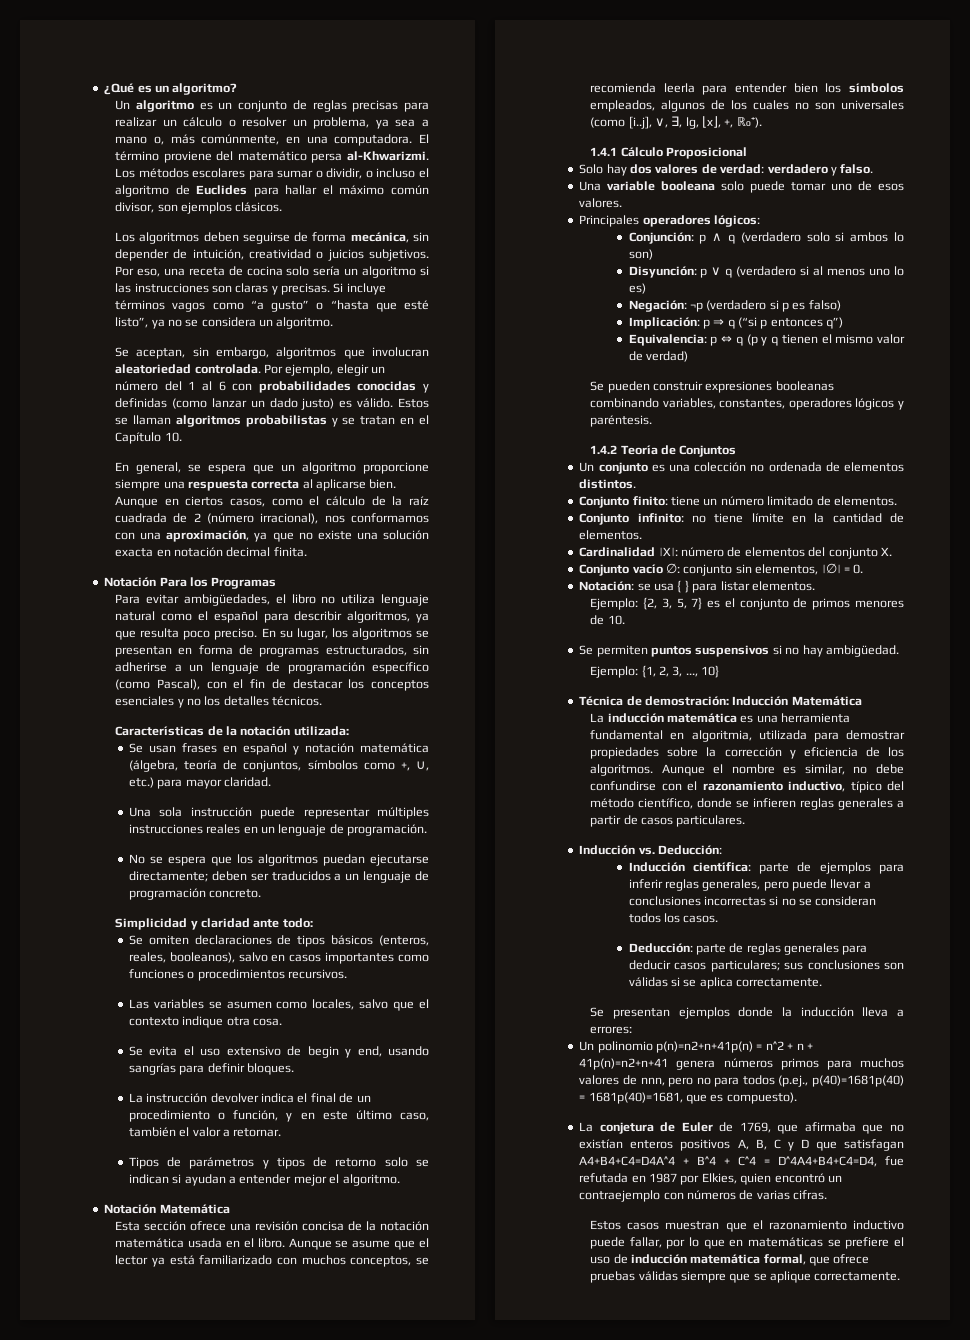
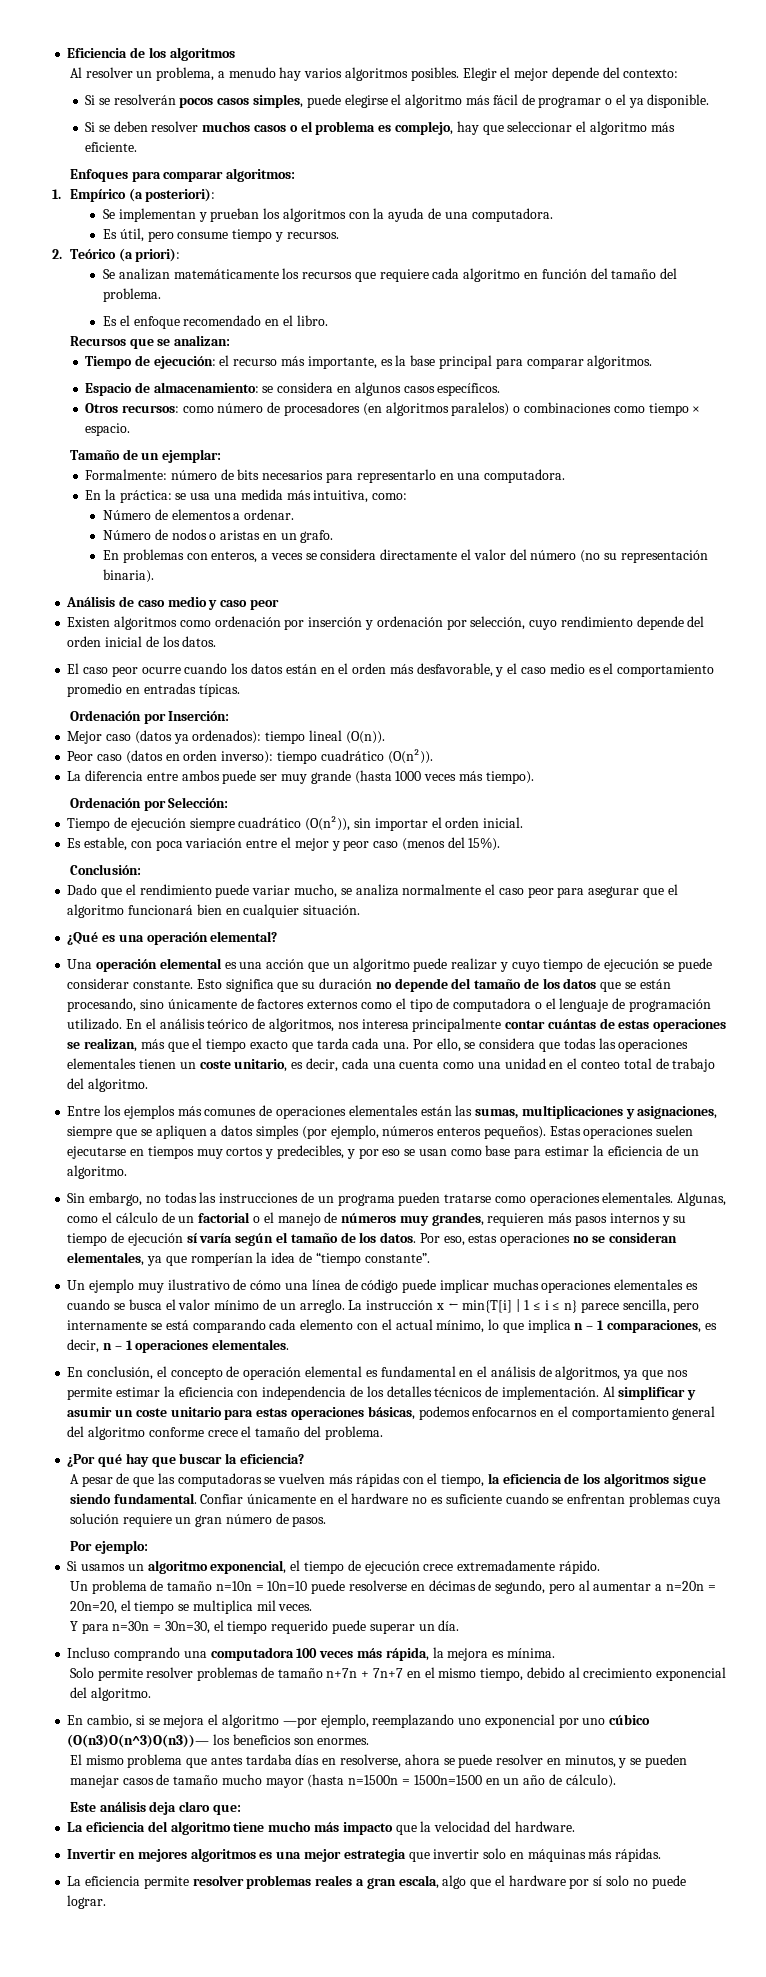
[104,83,238,95] [115,100,430,112] [115,117,429,129] [115,134,429,146] [115,151,429,163] [115,168,429,180] [115,185,429,197] [115,202,283,214] [115,232,430,244] [115,249,430,261] [115,266,430,278] [115,283,386,295] [115,300,430,312] [115,317,334,329] [115,347,430,359] [115,364,386,376] [115,381,430,393] [115,398,430,410] [115,415,430,427] [115,432,182,444] [115,462,429,474] [115,479,397,491] [115,496,430,508] [115,513,430,524] [115,530,430,542] [115,547,307,557] [104,577,277,589] [115,594,429,606] [115,611,429,623] [115,628,429,640] [115,645,430,657] [115,662,429,674] [115,679,430,691] [115,696,323,708] [115,726,349,736] [128,743,430,755] [128,760,429,772] [128,777,272,789] [128,807,430,819] [128,824,428,836] [128,854,430,866] [128,871,429,883] [128,888,262,900] [115,918,313,930] [128,935,429,947] [128,952,429,964] [128,969,348,981] [128,999,430,1011] [128,1016,283,1028] [128,1046,430,1058] [128,1063,295,1075] [128,1093,371,1103] [128,1110,429,1122] [128,1127,282,1137] [128,1157,430,1169] [128,1174,400,1186] [104,1204,230,1214] [115,1221,430,1231] [115,1238,430,1250] [115,1255,429,1267] [590,83,904,95] [590,100,904,112] [590,116,762,129] [590,147,747,159] [579,164,874,176] [579,181,904,193] [579,198,623,208] [579,215,761,227] [628,232,904,244] [628,249,653,260] [628,266,904,278] [628,283,646,294] [628,300,841,312] [628,317,844,329] [628,334,906,346] [628,351,688,362] [590,381,834,393] [590,398,904,410] [590,415,653,427] [590,445,737,457] [579,462,904,474] [579,479,637,489] [579,496,897,508] [579,513,904,525] [579,530,643,540] [579,547,892,559] [579,563,864,576] [579,580,815,593] [590,597,904,610] [590,615,625,625] [579,645,899,657] [590,665,720,678] [579,696,862,706] [590,713,851,723] [590,730,905,742] [590,747,904,759] [590,764,904,776] [590,781,904,793] [590,798,904,810] [590,815,746,827] [579,845,723,855] [628,862,904,874] [628,879,871,891] [628,896,877,906] [628,913,719,923] [628,943,868,955] [628,960,904,972] [628,977,823,989] [590,1007,904,1019] [590,1026,633,1034] [579,1041,813,1053] [579,1058,904,1070] [579,1075,904,1087] [579,1092,797,1104] [579,1122,904,1134] [579,1139,904,1151] [579,1156,904,1167] [579,1173,842,1185] [579,1190,828,1202] [590,1220,904,1232] [590,1237,904,1249] [590,1254,870,1266] [590,1271,901,1283] ¿Qué es un algoritmo? // Un algoritmo es un conjunto de reglas precisas para realizar un cálculo o resolver un problema, ya sea a mano o, más comúnmente, en una computadora. El término proviene del matemático persa al-Khwarizmi. Los métodos escolares para sumar o dividir, o incluso el algoritmo de Euclides para hallar el máximo común divisor, son ejemplos clásicos. // Los algoritmos deben seguirse de forma mecánica, sin depender de intuición, creatividad o juicios subjetivos. Por eso, una receta de cocina solo sería un algoritmo si las instrucciones son claras y precisas. Si incluye términos vagos como “a gusto” o “hasta que esté listo”, ya no se considera un algoritmo. // Se aceptan, sin embargo, algoritmos que involucran aleatoriedad controlada. Por ejemplo, elegir un número del 1 al 6 con probabilidades conocidas y definidas (como lanzar un dado justo) es válido. Estos se llaman algoritmos probabilistas y se tratan en el Capítulo 10. // En general, se espera que un algoritmo proporcione siempre una respuesta correcta al aplicarse bien. Aunque en ciertos casos, como el cálculo de la raíz cuadrada de 2 (número irracional), nos conformamos con una aproximación, ya que no existe una solución exacta en notación decimal finita. // Notación Para los Programas // Para evitar ambigüedades, el libro no utiliza lenguaje natural como el español para describir algoritmos, ya que resulta poco preciso. En su lugar, los algoritmos se presentan en forma de programas estructurados, sin adherirse a un lenguaje de programación específico (como Pascal), con el fin de destacar los conceptos esenciales y no los detalles técnicos. // Características de la notación utilizada: // Se usan frases en español y notación matemática (álgebra, teoría de conjuntos, símbolos como +, ∪, etc.) para mayor claridad. // Una sola instrucción puede representar múltiples instrucciones reales en un lenguaje de programación. // No se espera que los algoritmos puedan ejecutarse directamente; deben ser traducidos a un lenguaje de programación concreto. // Simplicidad y claridad ante todo: // Se omiten declaraciones de tipos básicos (enteros, reales, booleanos), salvo en casos importantes como funciones o procedimientos recursivos. // Las variables se asumen como locales, salvo que el contexto indique otra cosa. // Se evita el uso extensivo de begin y end, usando sangrías para definir bloques. // La instrucción devolver indica el final de un procedimiento o función, y en este último caso, también el valor a retornar. // Tipos de parámetros y tipos de retorno solo se indican si ayudan a entender mejor el algoritmo. // Notación Matemática // Esta sección ofrece una revisión concisa de la notación matemática usada en el libro. Aunque se asume que el lector ya está familiarizado con muchos conceptos, se recomienda leerla para entender bien los símbolos empleados, algunos de los cuales no son universales (como [i..j], ∨, ∃, lg, ⌊x⌋, +, ℝ₀⁺). // 1.4.1 Cálculo Proposicional // Solo hay dos valores de verdad: verdadero y falso. // Una variable booleana solo puede tomar uno de esos valores. // Principales operadores lógicos: // Conjunción: p ∧ q (verdadero solo si ambos lo son) // Disyunción: p ∨ q (verdadero si al menos uno lo es) // Negación: ¬p (verdadero si p es falso) // Implicación: p ⇒ q (“si p entonces q”) // Equivalencia: p ⇔ q (p y q tienen el mismo valor de verdad) // Se pueden construir expresiones booleanas combinando variables, constantes, operadores lógicos y paréntesis. // 1.4.2 Teoría de Conjuntos // Un conjunto es una colección no ordenada de elementos distintos. // Conjunto finito: tiene un número limitado de elementos. // Conjunto infinito: no tiene límite en la cantidad de elementos. // Cardinalidad |X|: número de elementos del conjunto X. // Conjunto vacío ∅: conjunto sin elementos, |∅| = 0. // Notación: se usa { } para listar elementos. // Ejemplo: {2, 3, 5, 7} es el conjunto de primos menores de 10. // Se permiten puntos suspensivos si no hay ambigüedad. // Ejemplo: {1, 2, 3, ..., 10} // Técnica de demostración: Inducción Matemática // La inducción matemática es una herramienta fundamental en algoritmia, utilizada para demostrar propiedades sobre la corrección y eficiencia de los algoritmos. Aunque el nombre es similar, no debe confundirse con el razonamiento inductivo, típico del método científico, donde se infieren reglas generales a partir de casos particulares. // Inducción vs. Deducción: // Inducción científica: parte de ejemplos para inferir reglas generales, pero puede llevar a conclusiones incorrectas si no se consideran todos los casos. // Deducción: parte de reglas generales para deducir casos particulares; sus conclusiones son válidas si se aplica correctamente. // Se presentan ejemplos donde la inducción lleva a errores: // Un polinomio p(n)=n2+n+41p(n) = n^2 + n + 41p(n)=n2+n+41 genera números primos para muchos valores de nnn, pero no para todos (p.ej., p(40)=1681p(40) = 1681p(40)=1681, que es compuesto). // La conjetura de Euler de 1769, que afirmaba que no existían enteros positivos A, B, C y D que satisfagan A4+B4+C4=D4A^4 + B^4 + C^4 = D^4A4+B4+C4=D4, fue refutada en 1987 por Elkies, quien encontró un contraejemplo con números de varias cifras. // Estos casos muestran que el razonamiento inductivo puede fallar, por lo que en matemáticas se prefiere el uso de inducción matemática formal, que ofrece pruebas válidas siempre que se aplique correctamente. -> [67,47,235,61] [69,67,679,81] [85,94,710,108] [85,121,675,135] [85,142,138,152] [69,168,296,182] [51,188,216,202] [103,208,553,222] [103,228,339,242] [51,248,181,262] [103,268,678,282] [103,288,162,302] [103,315,328,329] [69,335,231,349] [85,355,653,369] [85,382,501,396] [85,402,701,416] [85,423,131,436] [69,449,222,463] [85,469,566,483] [85,489,408,503] [103,509,295,520] [103,529,334,543] [103,549,708,563] [103,569,155,583] [66,596,279,610] [67,616,705,630] [67,636,217,647] [67,663,715,677] [67,683,240,697] [69,710,230,724] [67,730,385,744] [67,749,433,764] [67,770,534,784] [69,797,229,811] [67,816,524,831] [67,837,501,851] [69,864,141,875] [67,884,678,898] [67,904,361,918] [67,931,278,945] [67,958,712,972] [67,978,671,992] [67,998,711,1012] [67,1018,727,1032] [67,1038,689,1052] [67,1058,716,1072] [67,1078,149,1092] [67,1105,718,1119] [67,1125,694,1139] [67,1145,700,1159] [67,1165,128,1179] [67,1192,727,1206] [67,1212,687,1226] [67,1232,677,1246] [67,1252,430,1266] [67,1279,698,1293] [67,1299,700,1313] [67,1319,717,1333] [67,1339,290,1353] [67,1366,688,1380] [67,1386,697,1400] [67,1406,716,1420] [67,1426,383,1440] [67,1453,304,1467] [69,1473,706,1487] [69,1493,721,1507] [69,1513,327,1527] [69,1540,148,1554] [67,1560,600,1574] [69,1580,716,1594] [69,1600,313,1614] [69,1620,460,1634] [67,1647,555,1661] [69,1667,727,1681] [69,1687,151,1701] [67,1714,651,1728] [67,1734,370,1748] [69,1754,688,1768] [69,1774,616,1788] [69,1801,241,1815] [67,1821,575,1835] [67,1848,662,1862] [67,1875,686,1889] [67,1895,107,1909] Eficiencia de los algoritmos // Al resolver un problema, a menudo hay varios algoritmos posibles. Elegir el mejor depende del contexto: // Si se resolverán pocos casos simples, puede elegirse el algoritmo más fácil de programar o el ya disponible. // Si se deben resolver muchos casos o el problema es complejo, hay que seleccionar el algoritmo más eficiente. // Enfoques para comparar algoritmos: // 1. Empírico (a posteriori): // Se implementan y prueban los algoritmos con la ayuda de una computadora. // Es útil, pero consume tiempo y recursos. // 2. Teórico (a priori): // Se analizan matemáticamente los recursos que requiere cada algoritmo en función del tamaño del problema. // Es el enfoque recomendado en el libro. // Recursos que se analizan: // Tiempo de ejecución: el recurso más importante, es la base principal para comparar algoritmos. // Espacio de almacenamiento: se considera en algunos casos específicos. // Otros recursos: como número de procesadores (en algoritmos paralelos) o combinaciones como tiempo × espacio. // Tamaño de un ejemplar: // Formalmente: número de bits necesarios para representarlo en una computadora. // En la práctica: se usa una medida más intuitiva, como: // Número de elementos a ordenar. // Número de nodos o aristas en un grafo. // En problemas con enteros, a veces se considera directamente el valor del número (no su representación binaria). // Análisis de caso medio y caso peor // Existen algoritmos como ordenación por inserción y ordenación por selección, cuyo rendimiento depende del orden inicial de los datos. // El caso peor ocurre cuando los datos están en el orden más desfavorable, y el caso medio es el comportamiento promedio en entradas típicas. // Ordenación por Inserción: // Mejor caso (datos ya ordenados): tiempo lineal (O(n)). // Peor caso (datos en orden inverso): tiempo cuadrático (O(n²)). // La diferencia entre ambos puede ser muy grande (hasta 1000 veces más tiempo). // Ordenación por Selección: // Tiempo de ejecución siempre cuadrático (O(n²)), sin importar el orden inicial. // Es estable, con poca variación entre el mejor y peor caso (menos del 15%). // Conclusión: // Dado que el rendimiento puede variar mucho, se analiza normalmente el caso peor para asegurar que el algoritmo funcionará bien en cualquier situación. // ¿Qué es una operación elemental? // Una operación elemental es una acción que un algoritmo puede realizar y cuyo tiempo de ejecución se puede considerar constante. Esto significa que su duración no depende del tamaño de los datos que se están procesando, sino únicamente de factores externos como el tipo de computadora o el lenguaje de programación utilizado. En el análisis teórico de algoritmos, nos interesa principalmente contar cuántas de estas operaciones se realizan, más que el tiempo exacto que tarda cada una. Por ello, se considera que todas las operaciones elementales tienen un coste unitario, es decir, cada una cuenta como una unidad en el conteo total de trabajo del algoritmo. // Entre los ejemplos más comunes de operaciones elementales están las sumas, multiplicaciones y asignaciones, siempre que se apliquen a datos simples (por ejemplo, números enteros pequeños). Estas operaciones suelen ejecutarse en tiempos muy cortos y predecibles, y por eso se usan como base para estimar la eficiencia de un algoritmo. // Sin embargo, no todas las instrucciones de un programa pueden tratarse como operaciones elementales. Algunas, como el cálculo de un factorial o el manejo de números muy grandes, requieren más pasos internos y su tiempo de ejecución sí varía según el tamaño de los datos. Por eso, estas operaciones no se consideran elementales, ya que romperían la idea de “tiempo constante”. // Un ejemplo muy ilustrativo de cómo una línea de código puede implicar muchas operaciones elementales es cuando se busca el valor mínimo de un arreglo. La instrucción x ← min{T[i] | 1 ≤ i ≤ n} parece sencilla, pero internamente se está comparando cada elemento con el actual mínimo, lo que implica n – 1 comparaciones, es decir, n – 1 operaciones elementales. // En conclusión, el concepto de operación elemental es fundamental en el análisis de algoritmos, ya que nos permite estimar la eficiencia con independencia de los detalles técnicos de implementación. Al simplificar y asumir un coste unitario para estas operaciones básicas, podemos enfocarnos en el comportamiento general del algoritmo conforme crece el tamaño del problema. // ¿Por qué hay que buscar la eficiencia? // A pesar de que las computadoras se vuelven más rápidas con el tiempo, la eficiencia de los algoritmos sigue siendo fundamental. Confiar únicamente en el hardware no es suficiente cuando se enfrentan problemas cuya solución requiere un gran número de pasos. // Por ejemplo: // Si usamos un algoritmo exponencial, el tiempo de ejecución crece extremadamente rápido. // Un problema de tamaño n=10n = 10n=10 puede resolverse en décimas de segundo, pero al aumentar a n=20n = 20n=20, el tiempo se multiplica mil veces. // Y para n=30n = 30n=30, el tiempo requerido puede superar un día. // Incluso comprando una computadora 100 veces más rápida, la mejora es mínima. // Solo permite resolver problemas de tamaño n+7n + 7n+7 en el mismo tiempo, debido al crecimiento exponencial del algoritmo. // En cambio, si se mejora el algoritmo —por ejemplo, reemplazando uno exponencial por uno cúbico (O(n3)O(n^3)O(n3))— los beneficios son enormes. // El mismo problema que antes tardaba días en resolverse, ahora se puede resolver en minutos, y se pueden manejar casos de tamaño mucho mayor (hasta n=1500n = 1500n=1500 en un año de cálculo). // Este análisis deja claro que: // La eficiencia del algoritmo tiene mucho más impacto que la velocidad del hardware. // Invertir en mejores algoritmos es una mejor estrategia que invertir solo en máquinas más rápidas. // La eficiencia permite resolver problemas reales a gran escala, algo que el hardware por sí solo no puede lograr.

